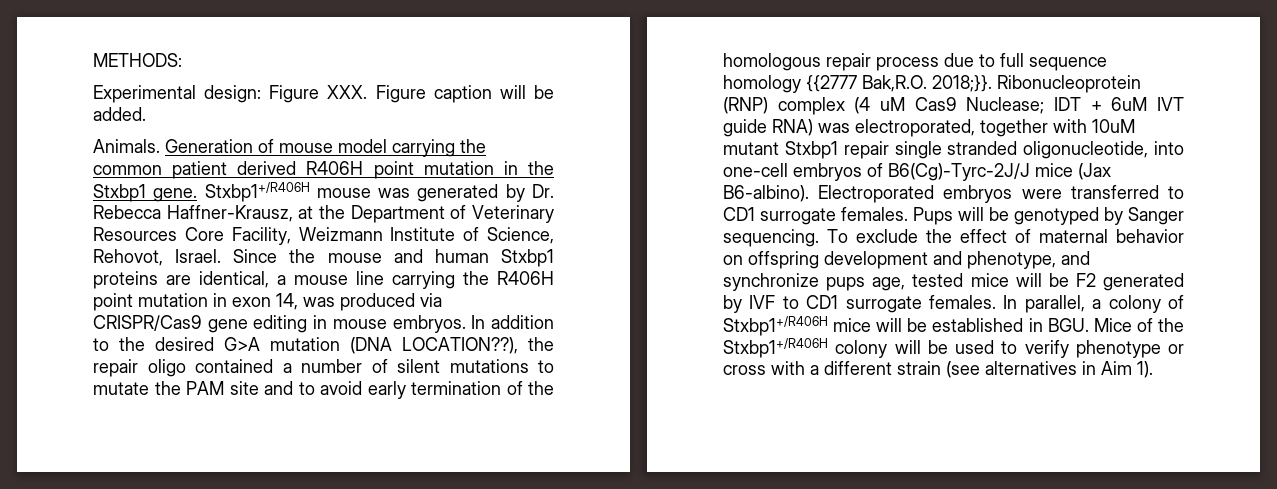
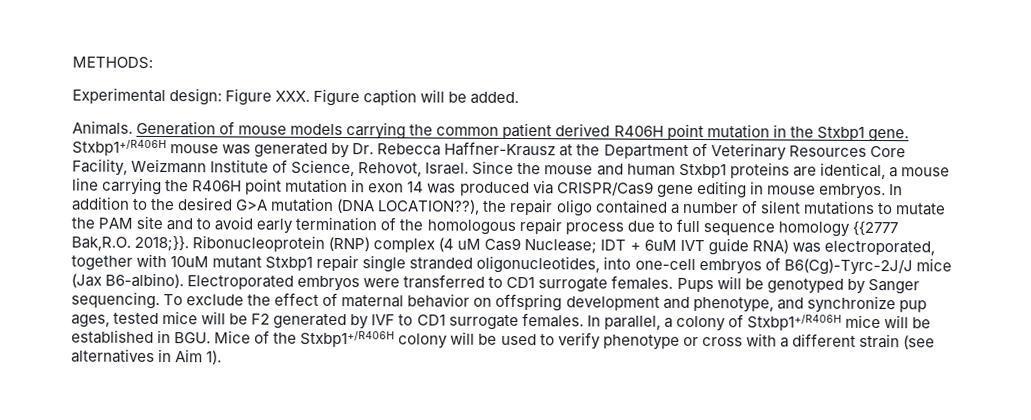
[338,139,387,153] model -> [290,123,344,136] models
[166,205,293,222] Haffner-Krausz, -> [444,141,557,157] Haffner-Krausz
[276,293,298,310] 14, -> [407,181,425,193] 14
[1023,141,1149,159] oligonucleotide, -> [476,255,601,274] oligonucleotides,
[826,277,906,291] pups age, -> [898,300,927,313] [71,314,110,328] pup ages,

